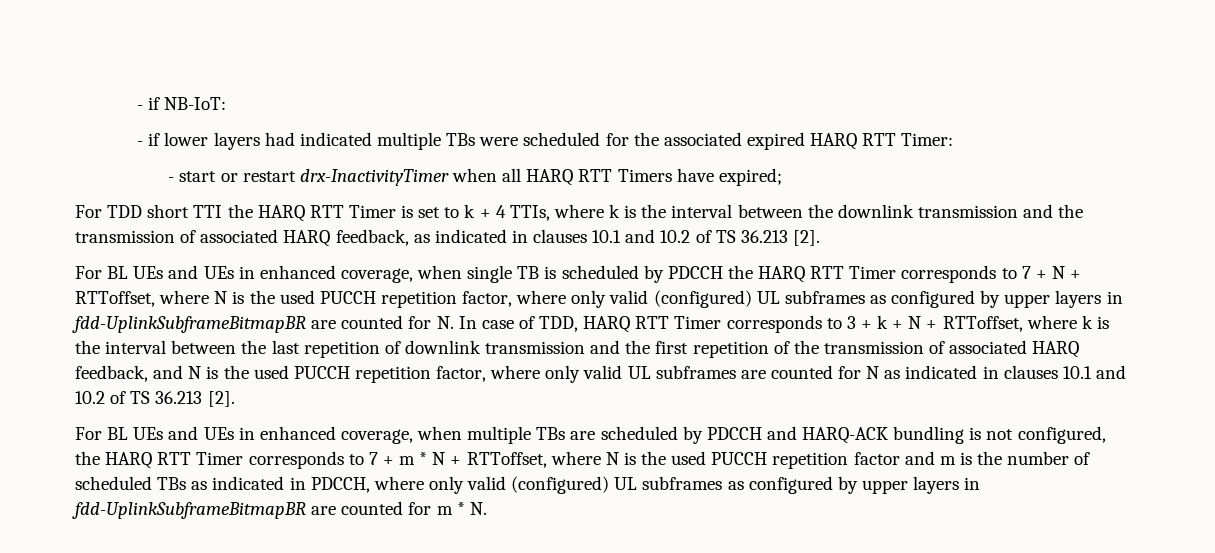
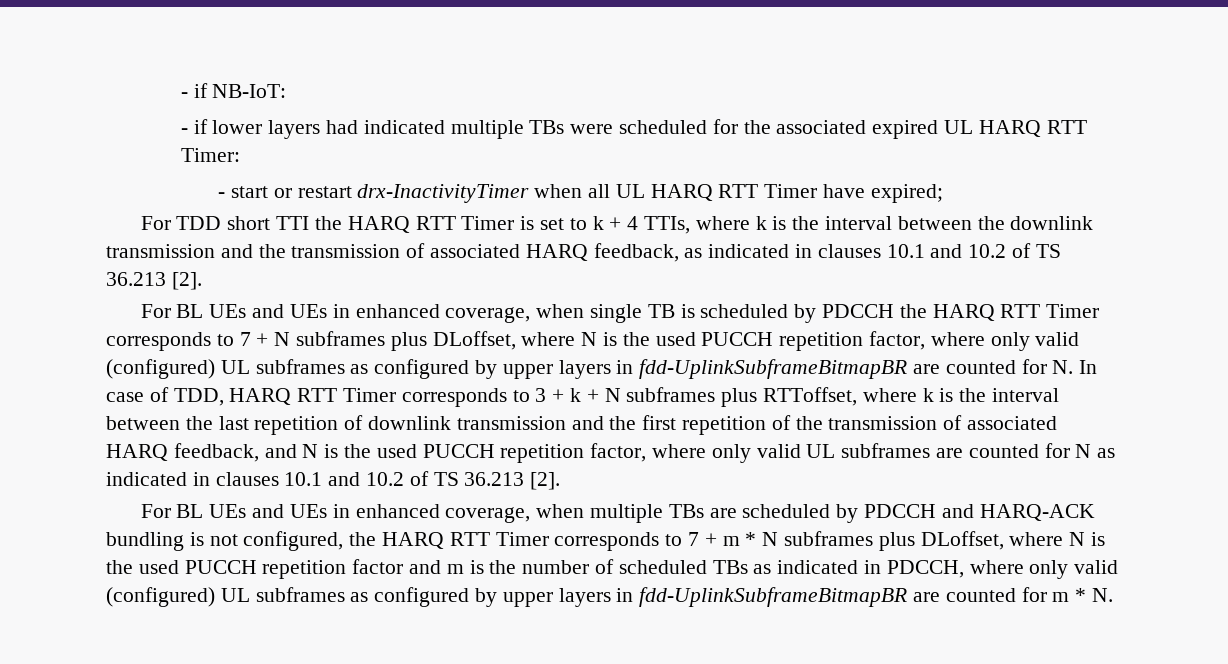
(805, 141) none -> [944,120,974,134] UL
[526,169,672,186] HARQ RTT Timers -> [615,184,818,201] UL HARQ RTT Timer
[1070,270,1082,279] [75,291,155,307] + RTToffset, -> [296,331,516,351] subframes plus DLoffset,
[926,320,938,329] + -> [626,387,758,407] subframes plus
[450,452,547,468] + RTToffset, -> [784,531,1004,551] subframes plus DLoffset,

